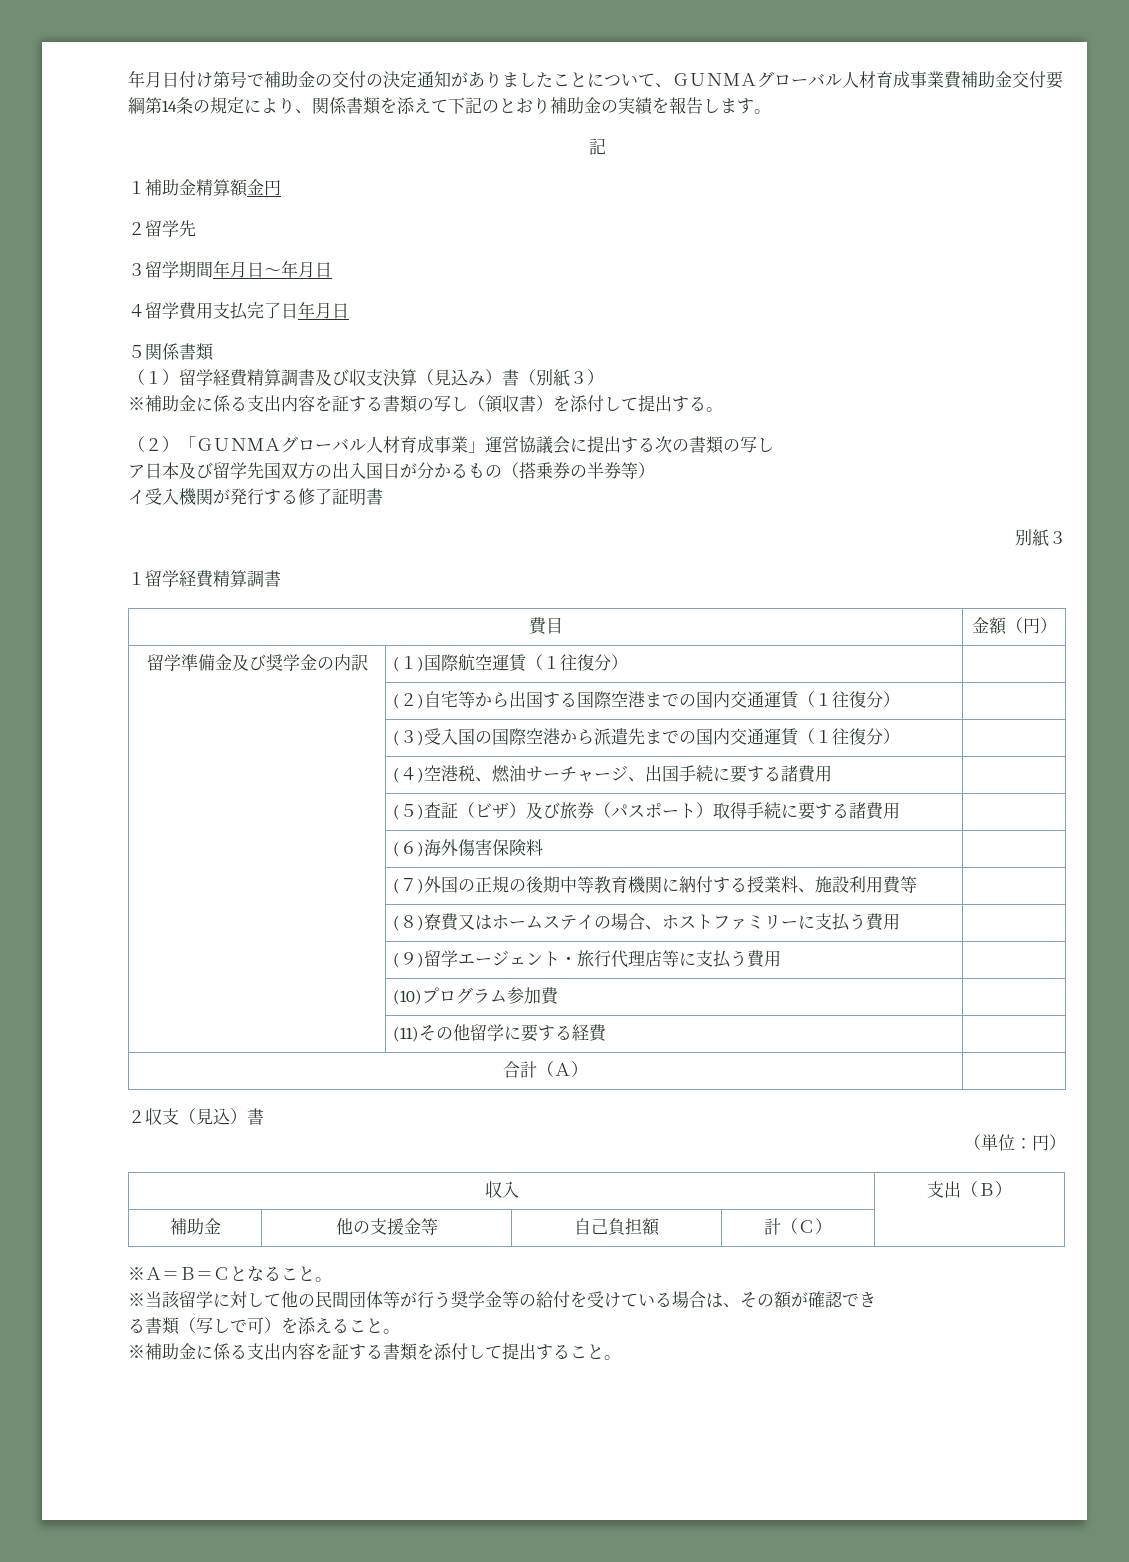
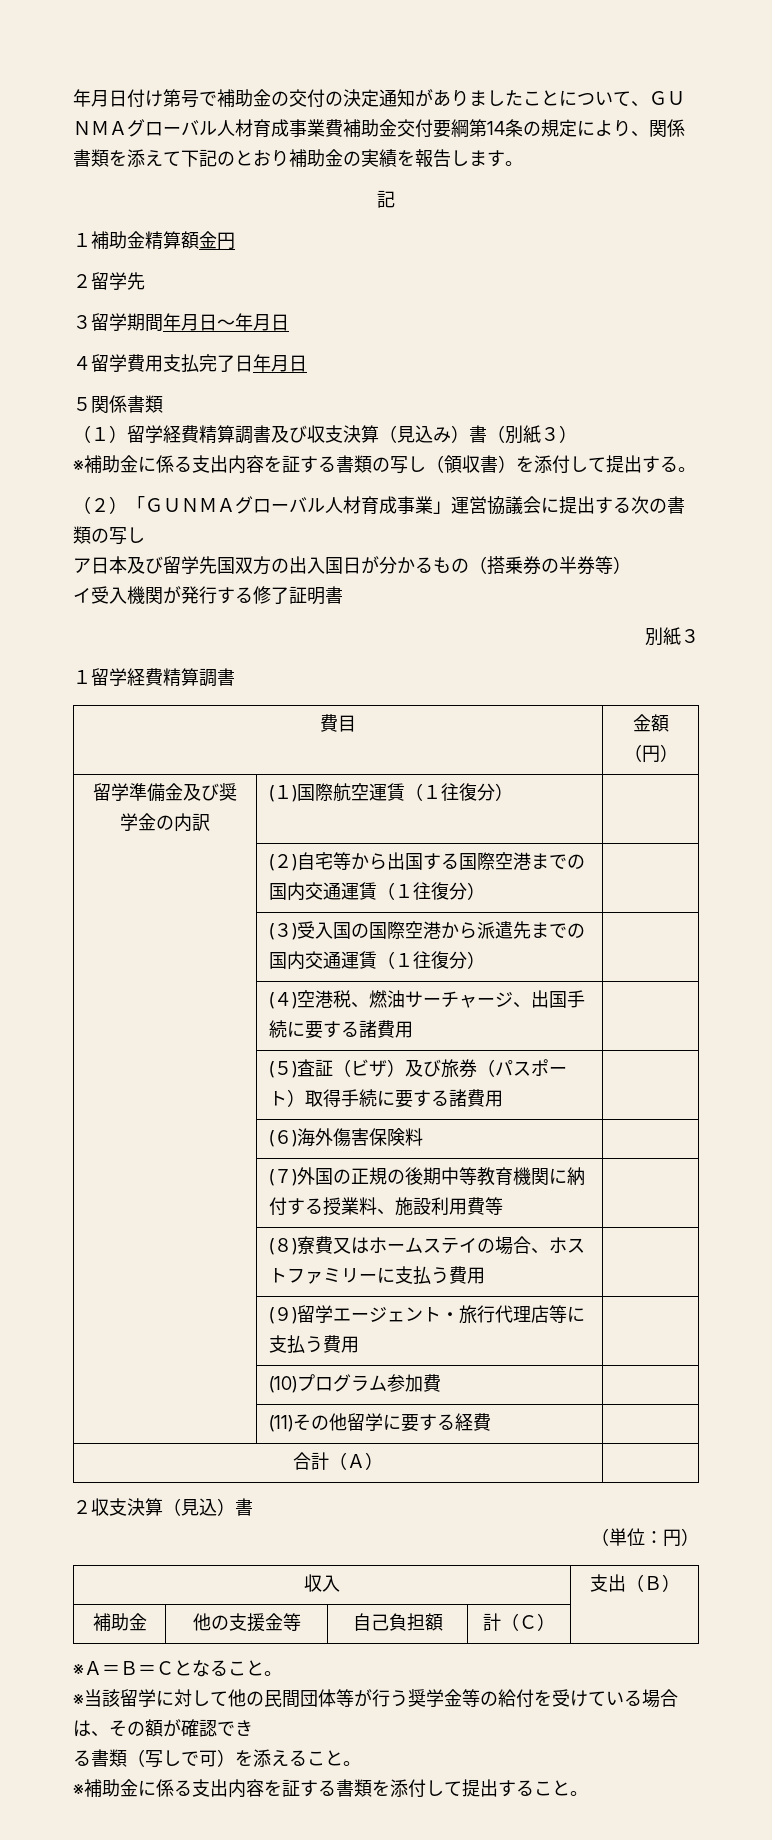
(179, 1116) none -> [127,1498,163,1516] 決算

